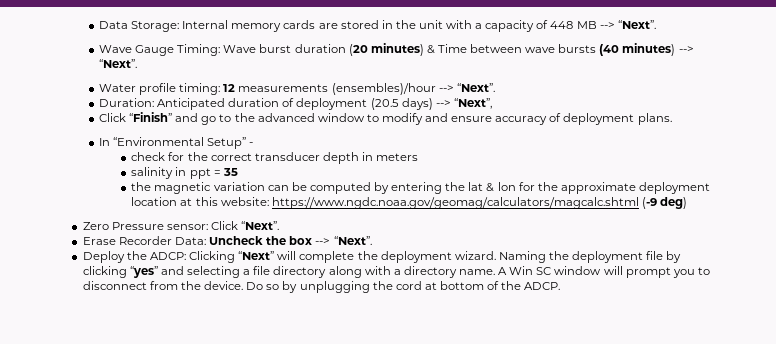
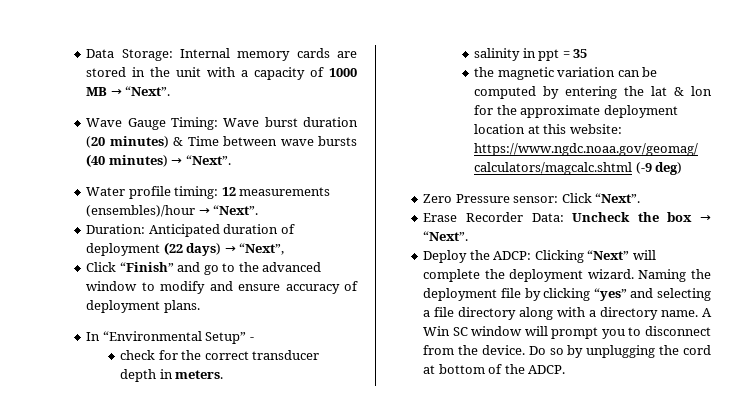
[550,21,615,29] 448 MB --> -> [329,68,357,77] [86,87,122,96] 1000 MB →
[678,46,694,53] --> -> [171,158,183,165] →
[438,85,454,92] --> -> [198,208,210,215] →
[370,98,451,110] (20.5 days) --> -> [163,242,236,256] (22 days) →
[376,153,419,161] meters -> [175,370,224,379] meters.
[315,238,331,245] --> -> [700,215,711,222] →

